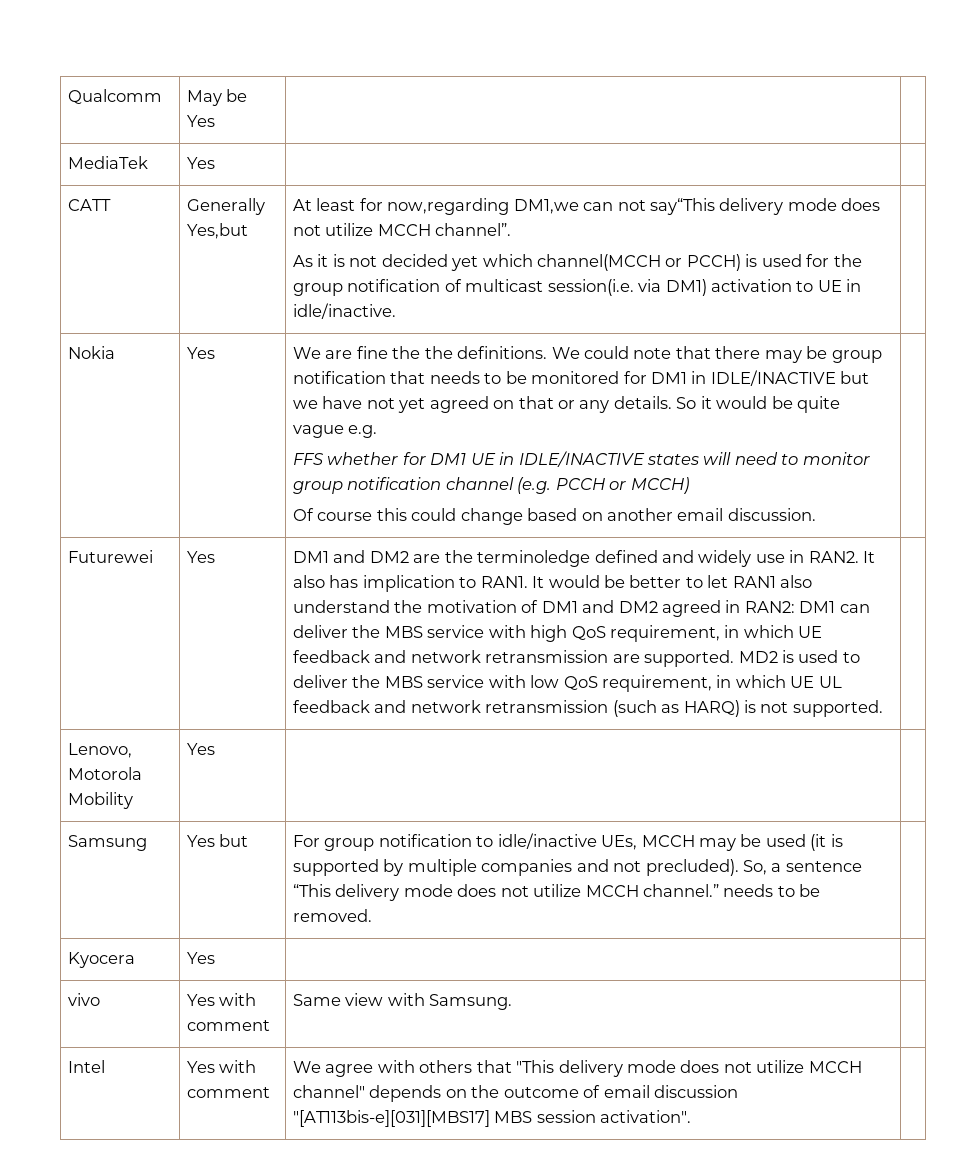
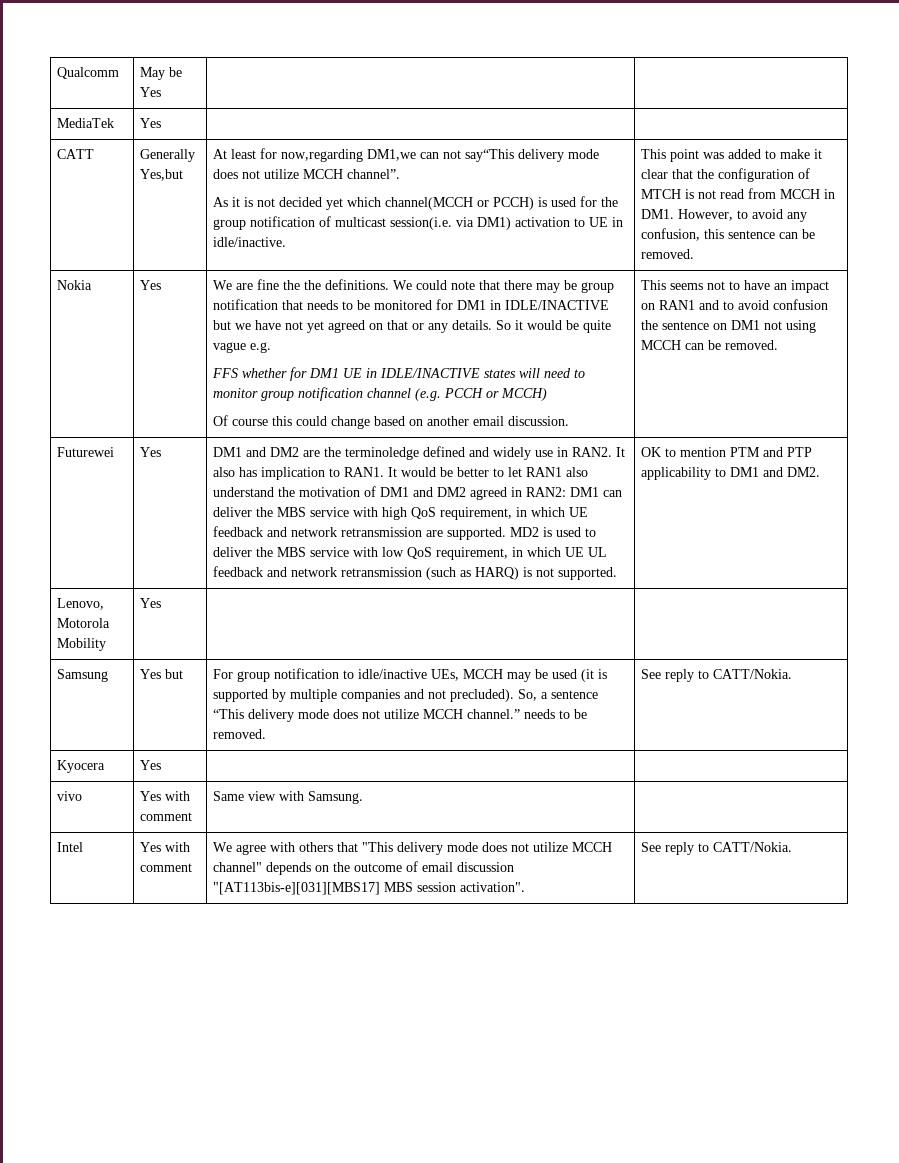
(396, 311) none -> [641,149,823,162] [641,168,811,182] [641,188,836,199] [641,209,808,222] [641,228,816,241] [641,249,695,259] This point was added to make it clear that the configuration of MTCH is not read from MCCH in DM1. However, to avoid any confusion, this sentence can be removed.
(816, 514) none -> [641,280,830,293] [641,299,829,310] [641,320,817,333] [641,340,779,350] This seems not to have an impact on RAN1 and to avoid confusion the sentence on DM1 not using MCCH can be removed.
(883, 708) none -> [641,447,813,457] [641,467,821,480] OK to mention PTM and PTP applicability to DM1 and DM2.
(372, 915) none -> [641,669,793,682] See reply to CATT/Nokia.
(692, 1116) none -> [641,842,793,855] See reply to CATT/Nokia.

